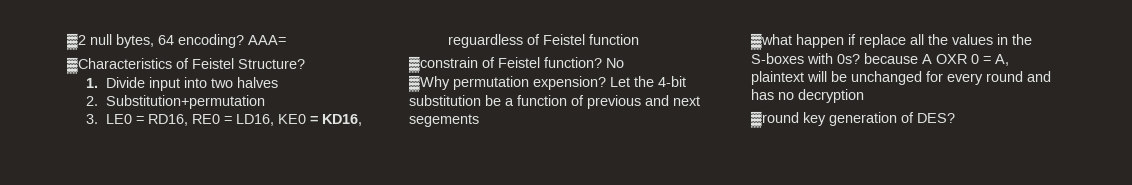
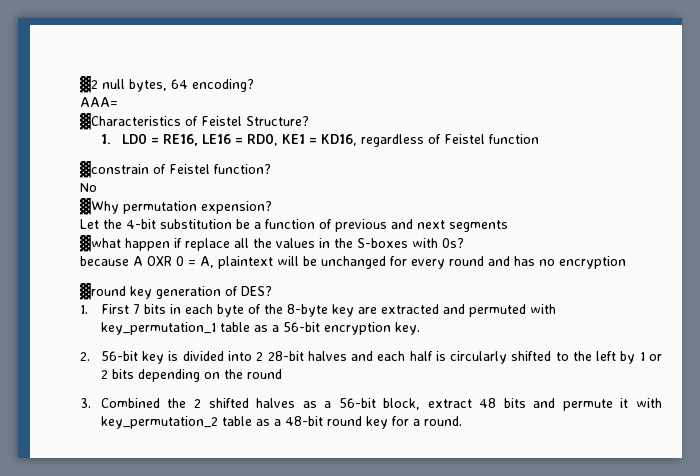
(244, 41) none -> (254, 85) //
[105,77,278,91] [86,95,265,109] [86,114,306,126] Divide input into two halves // 2. Substitution+permutation // 3. LE0 = RD16, RE0 = LD16, KE0 -> [121,133,305,146] LD0 = RE16, LE16 = RD0, KE1
[447,34,523,48] reguardless -> [360,134,424,147] regardless
(602, 62) none -> (271, 169) //
(606, 83) none -> (272, 207) //
[409,114,479,127] segements -> [449,220,508,232] segments
(860, 59) none -> (464, 243) //
[798,89,864,103] decryption -> [559,256,626,269] encryption
(955, 118) none -> [80,304,556,317] [100,322,420,335] [80,351,662,364] [100,369,282,382] [80,398,662,411] [100,416,462,429] // 1. First 7 bits in each byte of the 8-byte key are extracted and permuted with key_permutation_1 table as a 56-bit encryption key. // 2. 56-bit key is divided into 2 28-bit halves and each half is circularly shifted to the left by 1 or 2 bits depending on the round // 3. Combined the 2 shifted halves as a 56-bit block, extract 48 bits and permute it with key_permutation_2 table as a 48-bit round key for a round.

